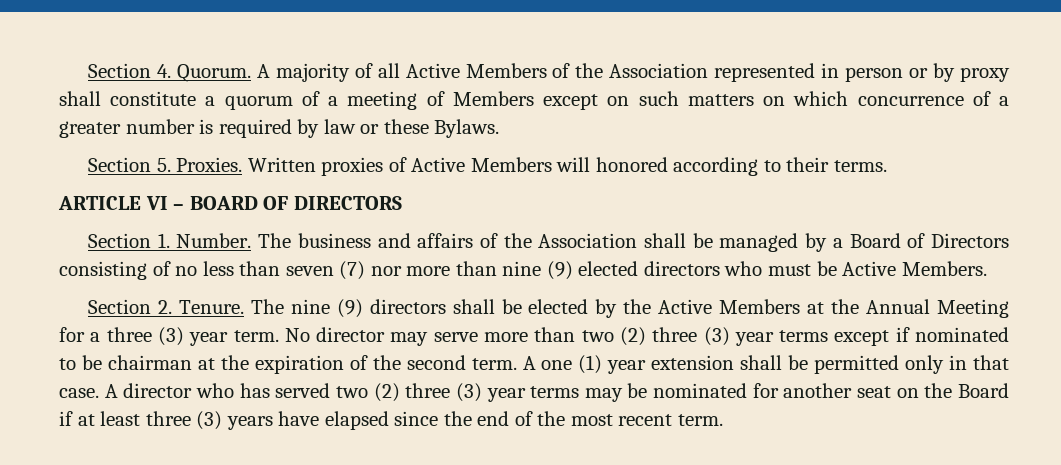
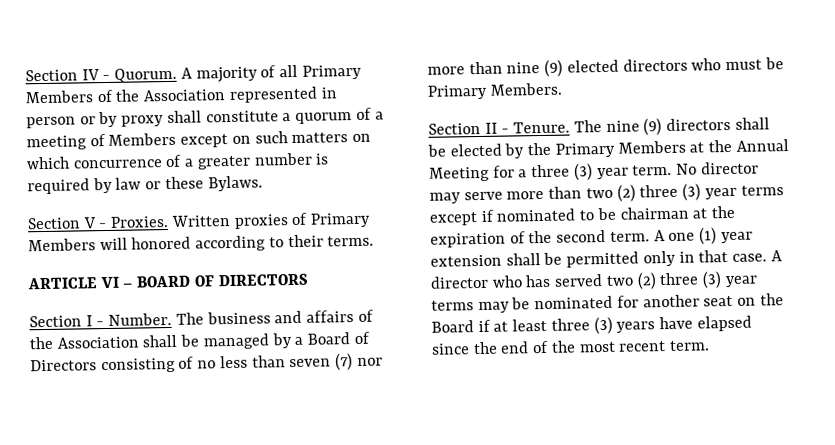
[88,63,171,78] Section 4. -> [25,69,111,82] Section IV -
[405,63,460,78] Active -> [301,64,362,80] Primary
[156,158,171,172] 5. -> [82,217,108,229] V -
[411,157,466,172] Active -> [310,212,372,228] Primary
[157,233,170,248] 1. -> [85,315,105,327] I -
[842,261,897,276] Active -> [427,84,488,100] Primary
[157,300,172,314] 2. -> [484,122,510,134] II -
[658,299,713,314] Active -> [554,142,615,158] Primary

